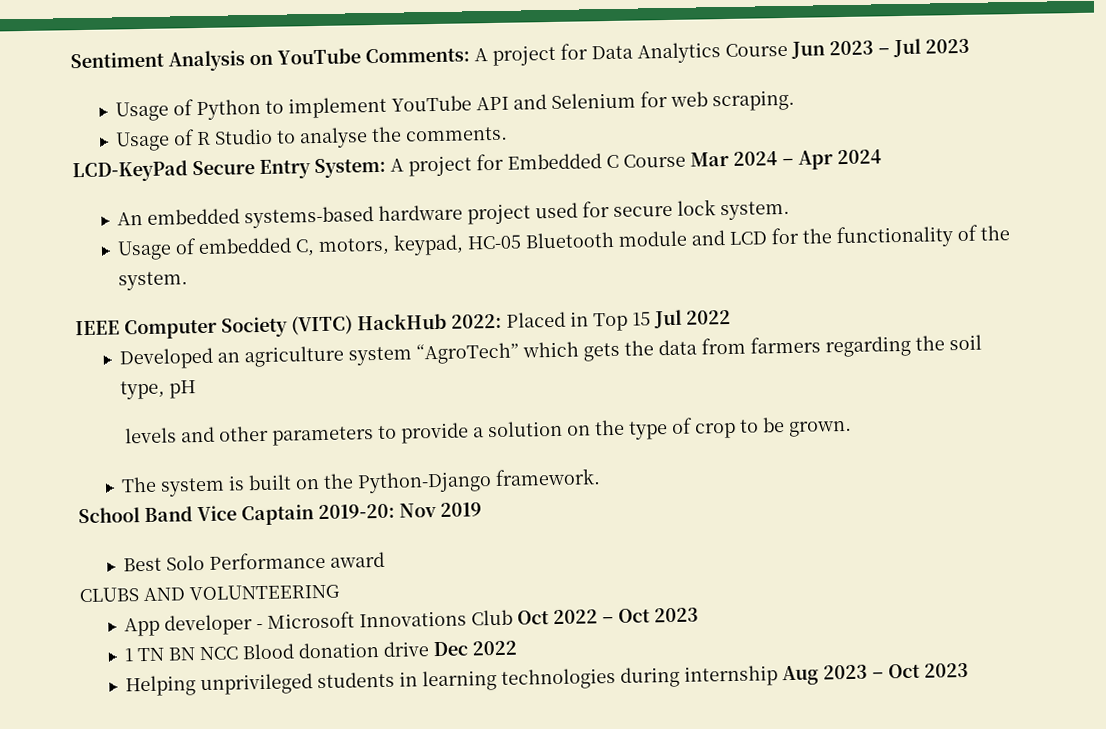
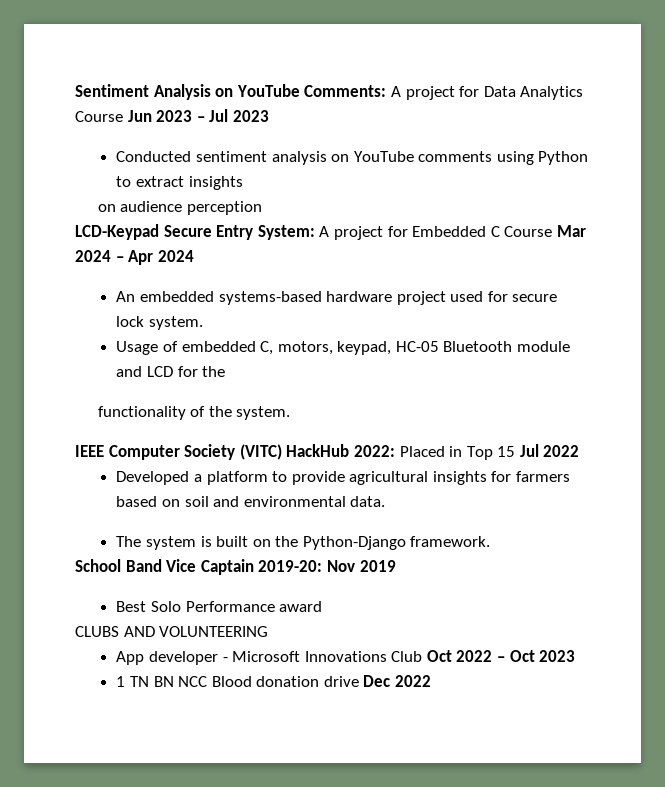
[114,89,795,122] [114,126,508,152] [72,160,188,183] Usage of Python to implement YouTube API and Selenium for web scraping. // Usage of R Studio to analyse the comments. // LCD-KeyPad -> [116,151,589,165] [116,176,243,190] [97,201,262,215] [75,224,159,240] Conducted sentiment analysis on YouTube comments using Python to extract insights // on audience perception // LCD-Keypad
(832, 236) none -> (226, 371) //
[216,334,982,368] [119,380,196,400] [125,417,853,446] an agriculture system “AgroTech” which gets the data from farmers regarding the soil type, pH // levels and other parameters to provide a solution on the type of crop to be grown. -> [193,471,571,485] [116,496,386,507] a platform to provide agricultural insights for farmers based on soil and environmental data.
[124,662,969,697] // Helping unprivileged students in learning technologies during internship Aug 2023 – Oct 2023 -> (432, 681) none

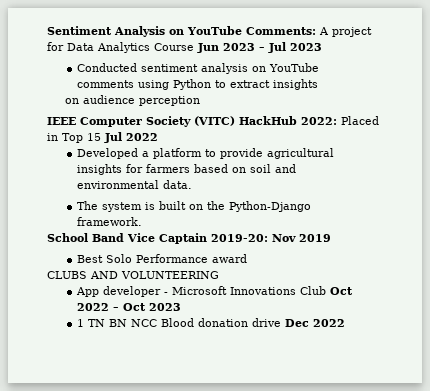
[75,224,586,240] [75,250,194,265] [116,291,558,305] [116,316,203,330] [116,341,571,355] [116,366,226,377] [97,406,291,420] // LCD-Keypad Secure Entry System: A project for Embedded C Course Mar 2024 – Apr 2024 // An embedded systems-based hardware project used for secure lock system. // Usage of embedded C, motors, keypad, HC-05 Bluetooth module and LCD for the // functionality of the system. -> (200, 101) none

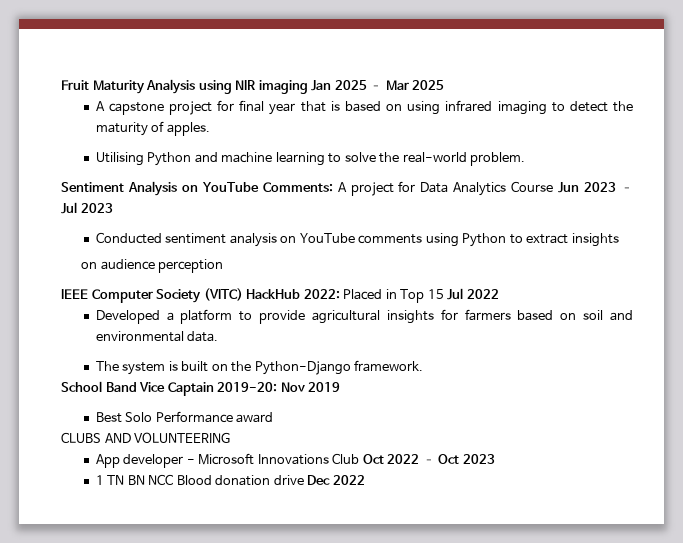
(47, 30) none -> [61,79,445,94] [95,100,633,115] [95,121,210,136] [95,152,526,166] Fruit Maturity Analysis using NIR imaging Jan 2025 – Mar 2025 // A capstone project for final year that is based on using infrared imaging to detect the maturity of apples. // Utilising Python and machine learning to solve the real-world problem. //

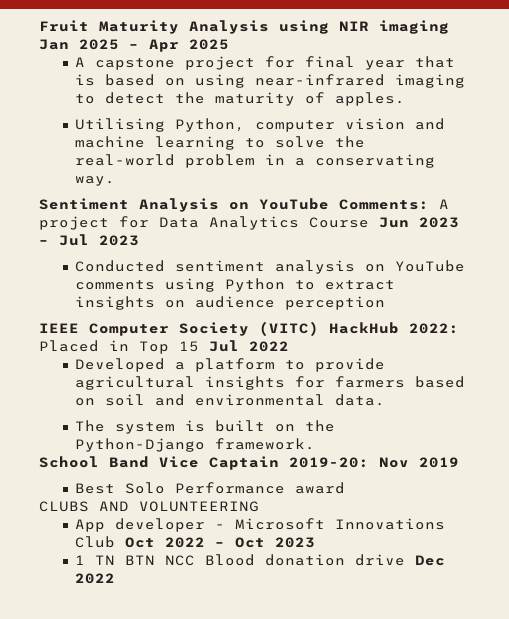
[385,80,409,90] Mar -> [149,39,179,52] Apr
[445,100,493,112] infrared -> [254,74,385,86] near-infrared
[147,152,192,166] Python -> [174,118,405,132] Python, computer vision
[470,152,526,166] problem. -> [184,154,435,168] [74,176,115,186] problem in a conservating way.
(619, 240) // -> (155, 303) none
[127,475,145,485] BN -> [124,555,155,565] BTN

